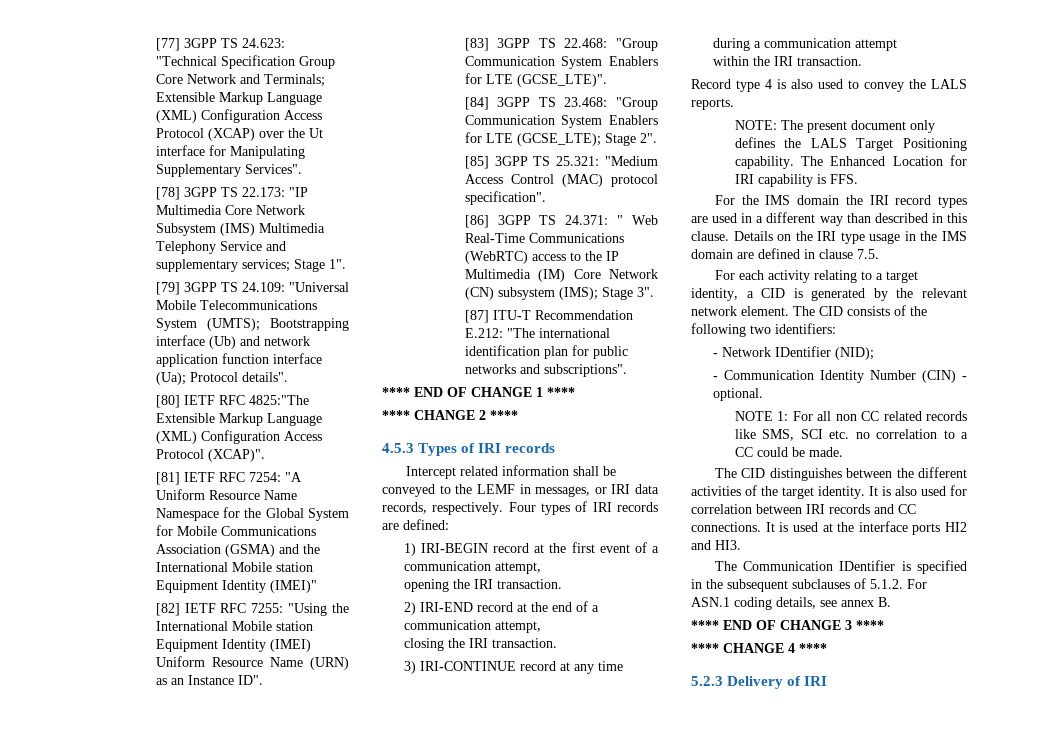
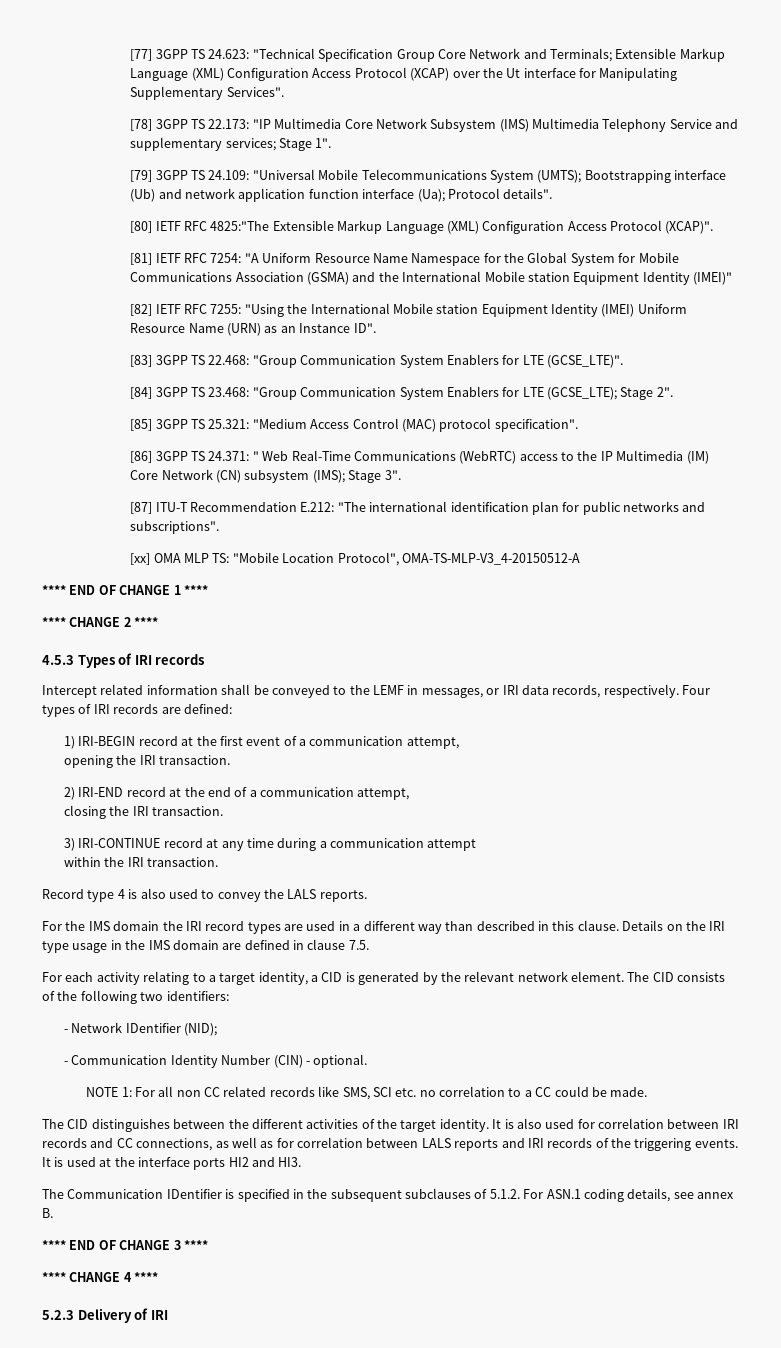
(627, 370) none -> [130,552,580,566] // [xx] OMA MLP TS: "Mobile Location Protocol", OMA-TS-MLP-V3_4-20150512-A
[734,120,935,133] [734,137,967,151] [734,155,967,169] [734,174,858,187] // NOTE: The present document only defines the LALS Target Positioning capability. The Enhanced Location for IRI capability is FFS. -> (367, 896) none
[691,522,761,532] connections. -> [136,1137,738,1151] connections, as well as for correlation between LALS reports and IRI records of the triggering events.

